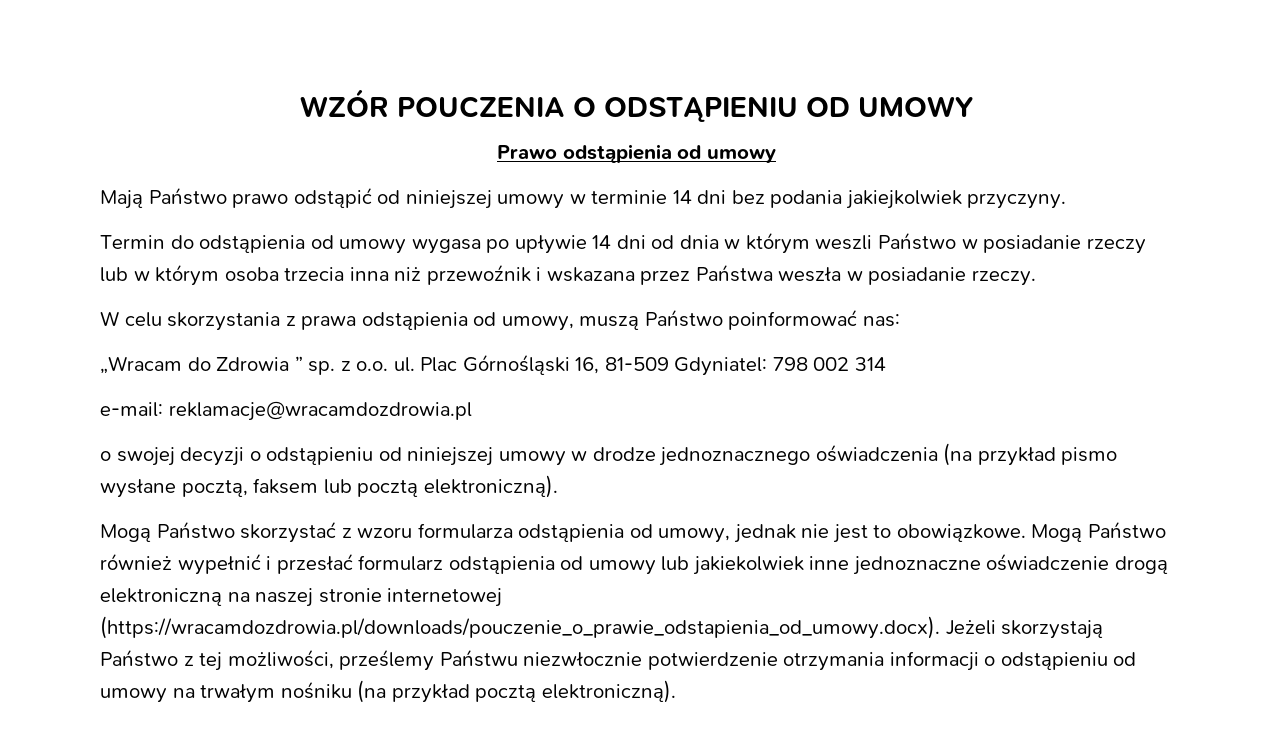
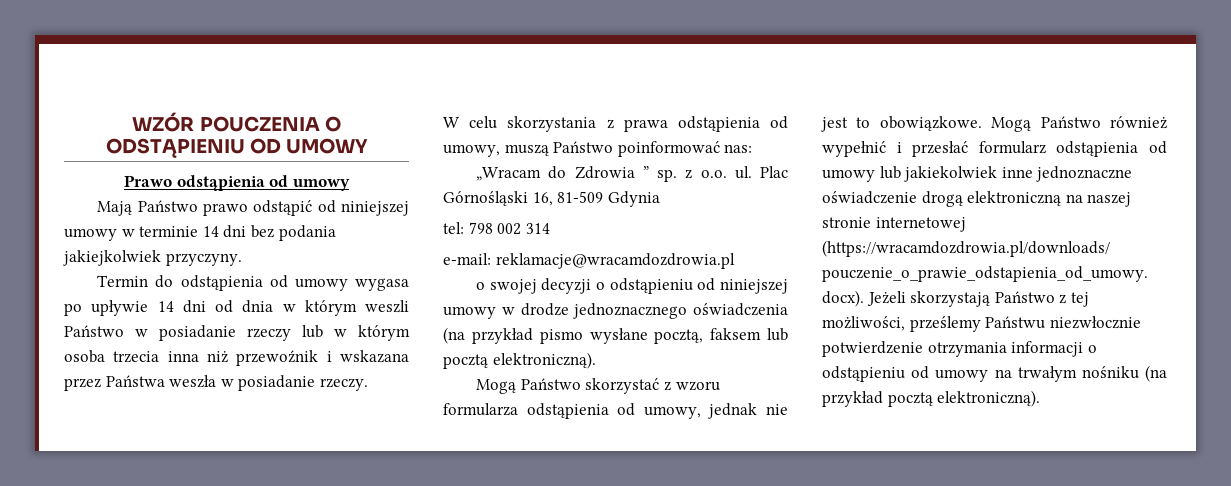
[674,357,768,376] Gdyniatel: -> [607,191,660,207] [443,222,464,234] Gdynia // tel:

